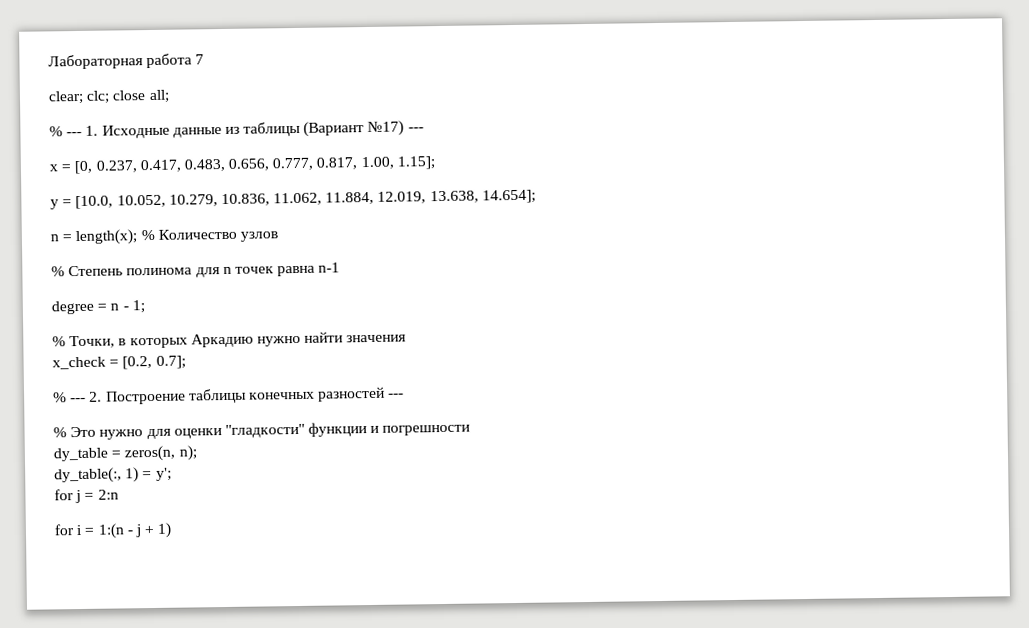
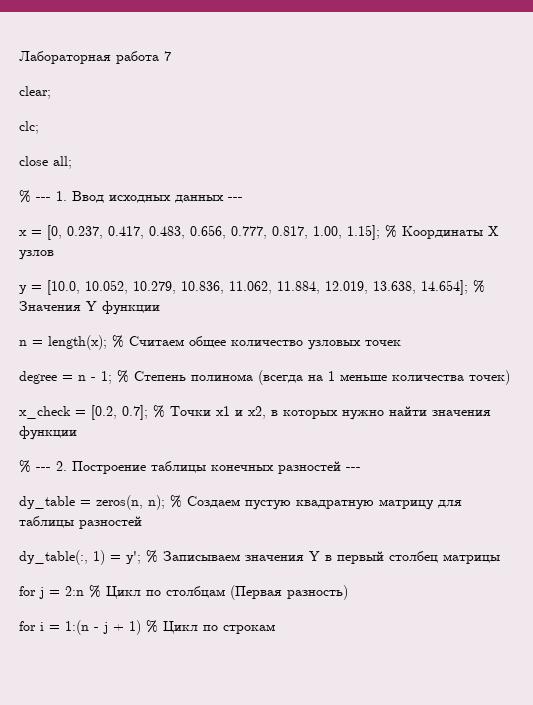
(84, 97) none -> (51, 92) //
(111, 97) none -> (39, 127) //
[101,120,405,139] Исходные данные из таблицы (Вариант №17) -> [72,191,224,203] Ввод исходных данных
(435, 163) none -> [385,225,499,239] [19,250,54,260] % Координаты X узлов
(536, 196) none -> [473,280,485,293] [19,301,160,315] % Значения Y функции
[157,228,278,242] [51,265,232,278] Количество узлов // % Степень полинома для n -> [129,336,361,350] Считаем общее количество узловых
[277,262,341,277] равна n-1 -> (401, 343) none
[52,331,407,349] [52,355,186,370] // % Точки, в которых Аркадию нужно найти значения // x_check = [0.2, 0.7]; -> [117,370,510,385] [19,405,491,420] [19,426,77,440] % Степень полинома (всегда на 1 меньше количества точек) // x_check = [0.2, 0.7]; % Точки x1 и x2, в которых нужно найти значения функции
[53,422,471,440] [53,445,197,462] [54,467,172,484] [54,489,119,504] % Это нужно для оценки "гладкости" функции и погрешности // dy_table = zeros(n, n); // dy_table(:, 1) = y'; // for j = 2:n -> [19,495,462,510] [19,516,142,529] [19,550,500,565] [19,585,348,600] dy_table = zeros(n, n); % Создаем пустую квадратную матрицу для таблицы разностей // dy_table(:, 1) = y'; % Записываем значения Y в первый столбец матрицы // for j = 2:n % Цикл по столбцам (Первая разность)
(173, 530) none -> [146,620,275,634] % Цикл по строкам

